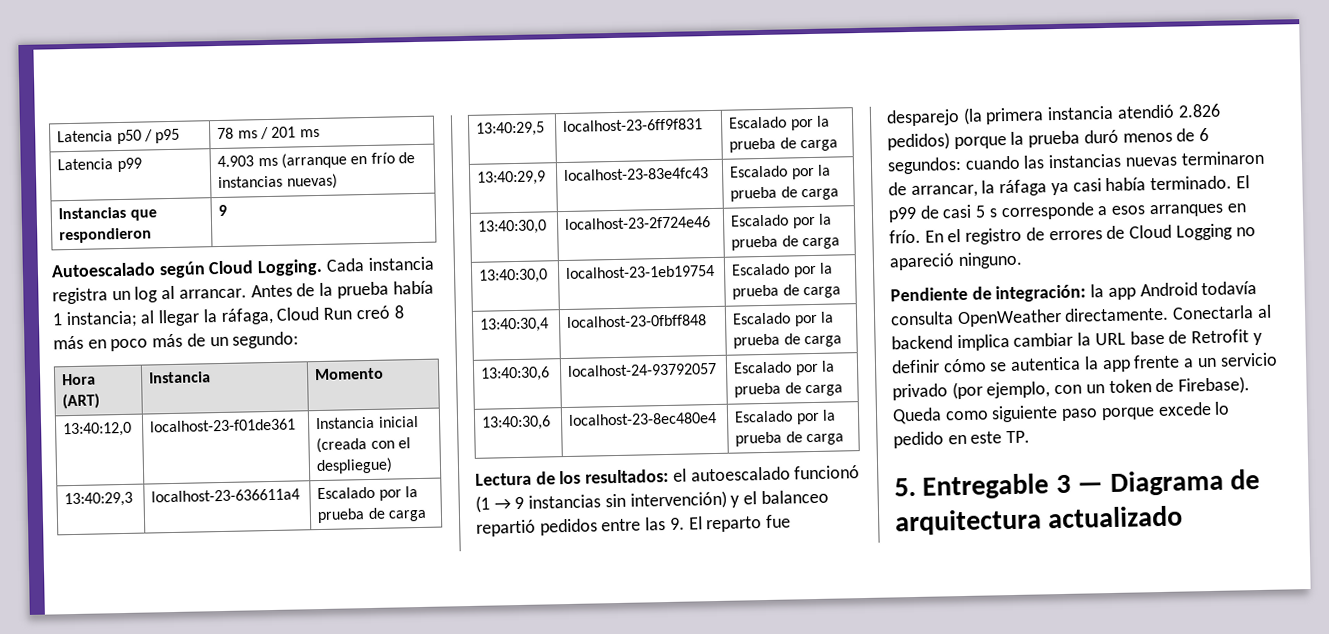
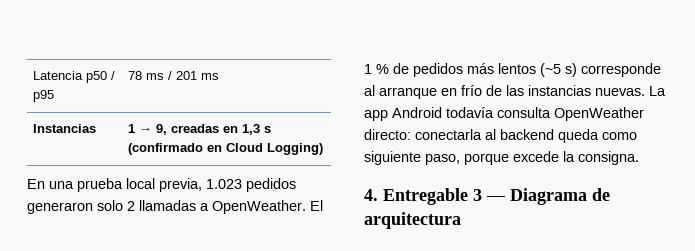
[57,157,142,173] [217,152,416,169] [218,173,338,190] [58,206,157,221] [59,227,153,244] [218,204,228,217] [51,256,434,279] [52,280,434,305] [52,305,404,329] [53,331,300,352] [62,373,97,386] [62,393,101,410] [149,371,212,384] [314,367,385,381] [63,421,133,438] [150,418,297,433] [315,416,419,430] [316,437,412,454] [316,457,394,475] [64,491,134,508] [151,488,301,503] [317,486,419,501] [317,507,428,524] [476,121,546,137] [563,118,704,133] [728,115,831,131] [729,137,839,153] [477,170,547,186] [564,167,710,182] [729,164,832,180] [730,186,840,202] [478,219,548,235] [564,216,712,230] [730,213,833,229] [731,235,841,251] [479,268,549,284] [565,264,716,279] [731,262,834,278] [732,284,842,300] [479,317,550,333] [566,314,708,328] [732,311,835,327] [733,333,843,349] [480,366,551,382] [567,362,718,377] [733,360,836,376] [734,382,844,398] [481,415,552,431] [568,411,718,426] [734,409,837,425] [735,431,845,447] [475,465,861,486] [475,489,829,513] [476,514,792,537] [886,103,1221,127] [887,127,1210,151] [887,150,1265,175] [888,175,1250,198] [888,202,1246,223] [889,223,1256,245] [889,251,1023,271] [890,284,1105,303] Latencia p99 | 4.903 ms (arranque en frío de instancias nuevas) // Instancias que respondieron | 9 // Autoescalado según Cloud Logging. Cada instancia registra un log al arrancar. Antes de la prueba había 1 instancia; al llegar la ráfaga, Cloud Run creó 8 más en poco más de un segundo: // Hora (ART) | Instancia | Momento // 13:40:12,0 | localhost-23-f01de361 | Instancia inicial (creada con el despliegue) // 13:40:29,3 | localhost-23-636611a4 | Escalado por la prueba de carga // 13:40:29,5 | localhost-23-6ff9f831 | Escalado por la prueba de carga // 13:40:29,9 | localhost-23-83e4fc43 | Escalado por la prueba de carga // 13:40:30,0 | localhost-23-2f724e46 | Escalado por la prueba de carga // 13:40:30,0 | localhost-23-1eb19754 | Escalado por la prueba de carga // 13:40:30,4 | localhost-23-0fbff848 | Escalado por la prueba de carga // 13:40:30,6 | localhost-24-93792057 | Escalado por la prueba de carga // 13:40:30,6 | localhost-23-8ec480e4 | Escalado por la prueba de carga // Lectura de los resultados: el autoescalado funcionó (1 → 9 instancias sin intervención) y el balanceo repartió pedidos entre las 9. El reparto fue desparejo (la primera instancia atendió 2.826 pedidos) porque la prueba duró menos de 6 segundos: cuando las instancias nuevas terminaron de arrancar, la ráfaga ya casi había terminado. El p99 de casi 5 s corresponde a esos arranques en frío. En el registro de errores de Cloud Logging no apareció ninguno. // Pendiente de integración: la -> [33,124,97,133] [128,124,272,135] [128,143,324,155] [27,178,296,192] [27,200,323,214] [364,63,661,77] [364,85,666,99] Instancias | 1 → 9, creadas en 1,3 s (confirmado en Cloud Logging) // En una prueba local previa, 1.023 pedidos generaron solo 2 llamadas a OpenWeather. El 1 % de pedidos más lentos (~5 s) corresponde al arranque en frío de las instancias nuevas. La
[1064,304,1272,322] [891,329,1263,352] [891,352,1278,374] [892,376,1251,401] [892,407,942,425] directamente. Conectarla al backend implica cambiar la URL base de Retrofit y definir cómo se autentica la app frente a un servicio privado (por ejemplo, con un token de Firebase). Queda -> [364,129,599,143] directo: conectarla al backend queda
[1061,408,1099,421] paso -> [425,154,460,165] paso,
[1214,401,1231,415] [893,430,1031,449] [894,477,916,497] lo pedido en este TP. // 5. -> [563,151,639,165] [364,189,378,201] la consigna. // 4.
[1047,505,1184,529] actualizado -> (461, 220) none

